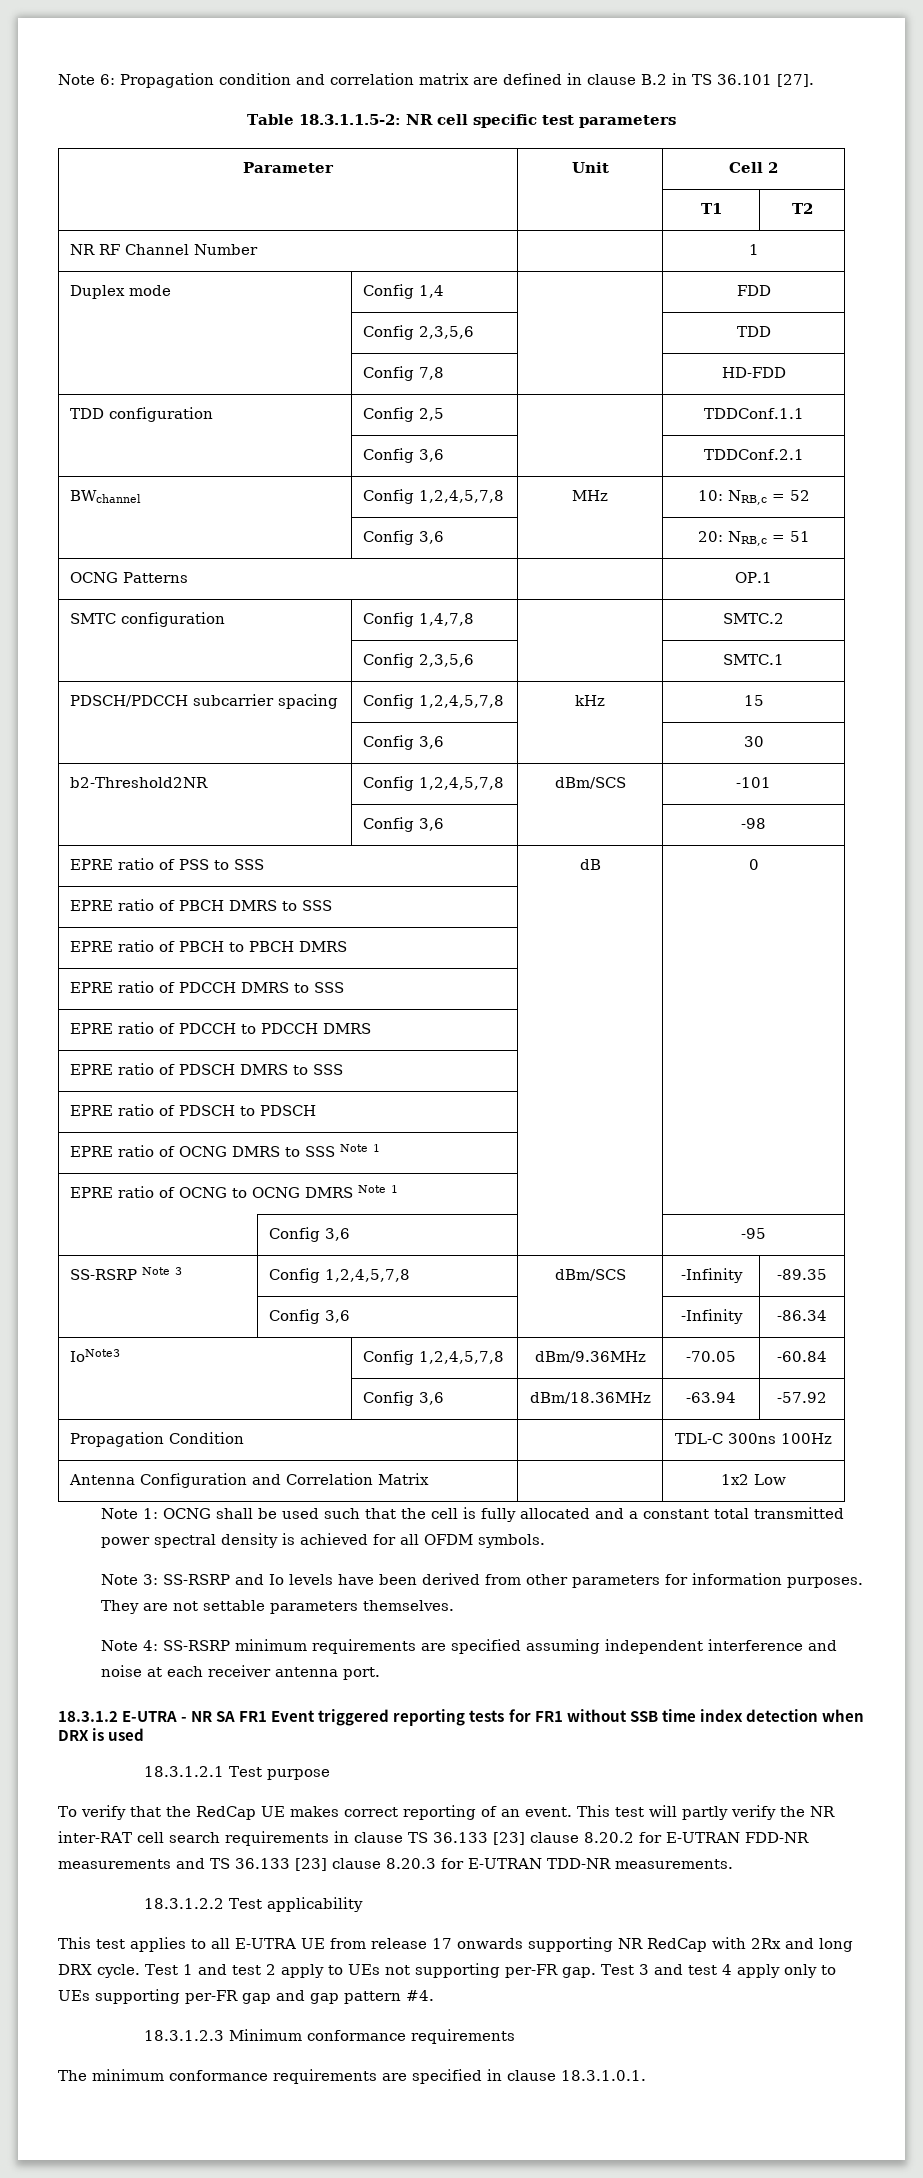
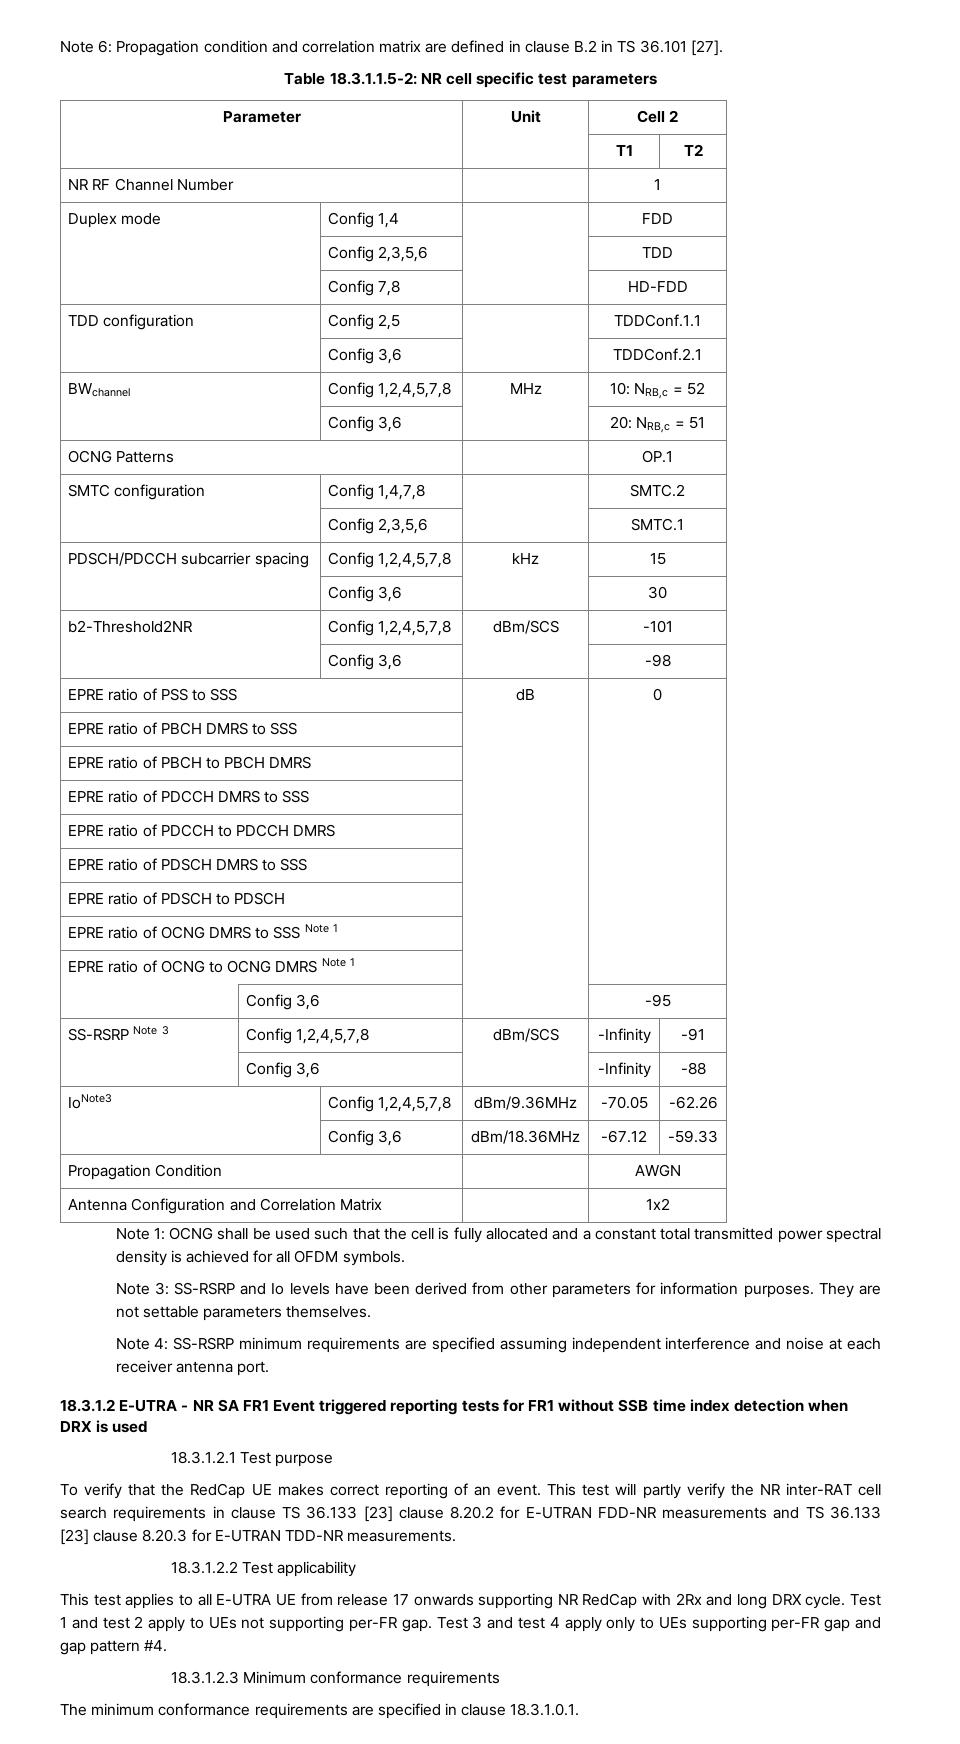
[777,1269,827,1280] -89.35 -> [681,1028,705,1041] -91
[777,1310,827,1321] -86.34 -> [680,1062,706,1075] -88
[777,1351,827,1362] -60.84 -> [668,1096,718,1109] -62.26
[686,1392,736,1403] [777,1392,827,1403] -63.94 | -57.92 -> [601,1130,647,1143] [668,1130,718,1143] -67.12 | -59.33
[675,1433,832,1444] TDL-C 300ns 100Hz -> [634,1164,681,1177] AWGN
[754,1474,786,1485] Low -> (670, 1204) none

